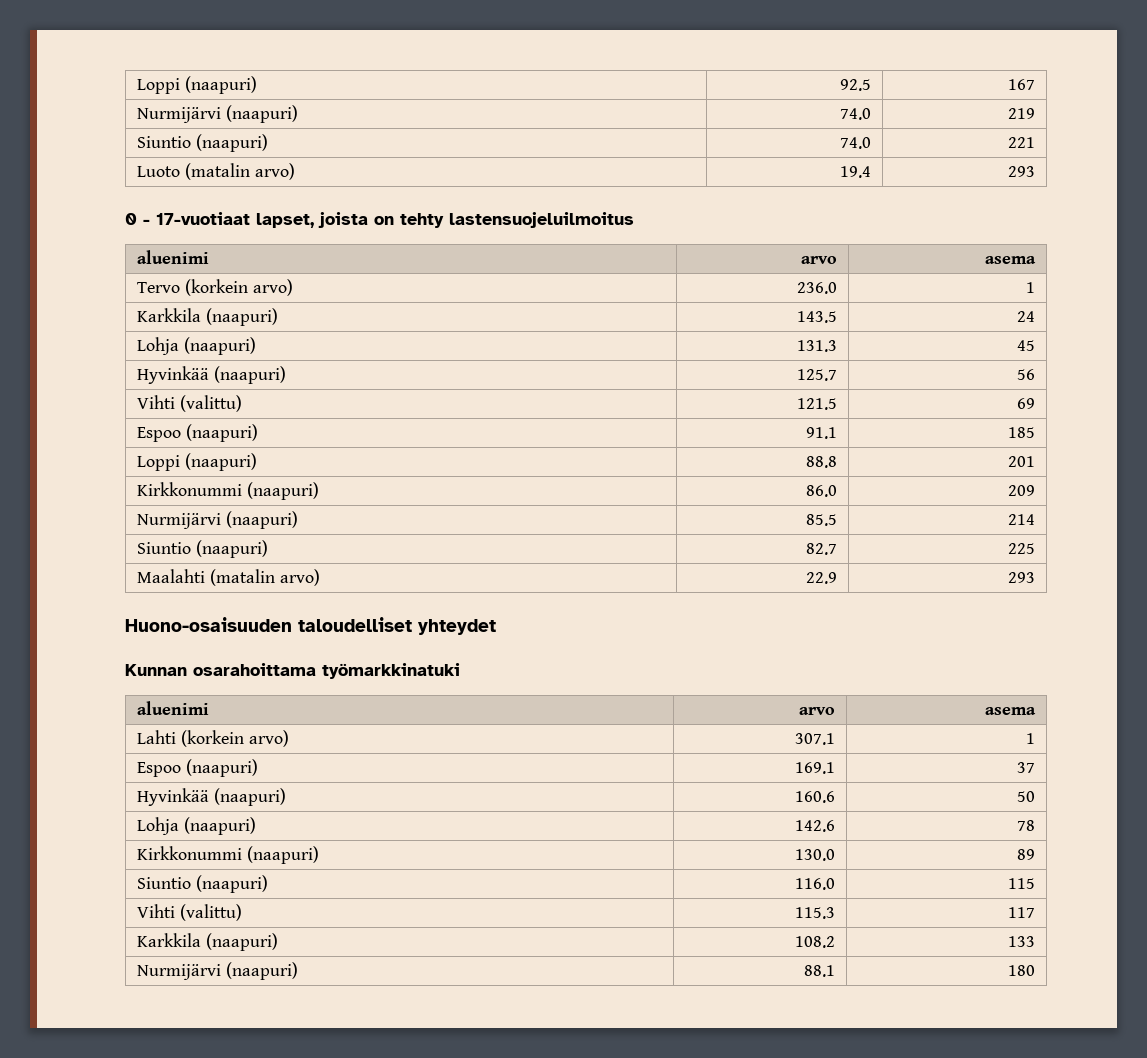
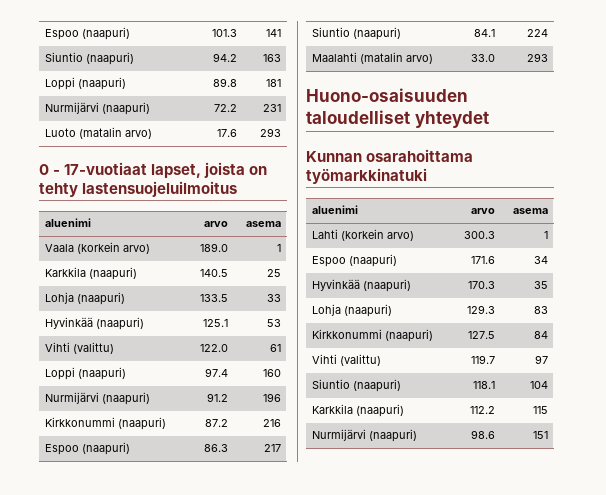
[137,76,258,94] [839,79,871,91] [1007,79,1035,90] [137,105,299,123] [839,108,871,120] [1007,108,1035,119] [137,134,269,152] [839,137,871,149] [1007,137,1035,148] Loppi (naapuri) | 92.5 | 167 // Nurmijärvi (naapuri) | 74.0 | 219 // Siuntio (naapuri) | 74.0 | 221 -> [45,27,131,40] [211,29,237,37] [265,29,281,37] [45,52,135,65] [212,53,237,62] [262,54,281,62] [45,77,127,90] [212,78,237,87] [265,79,281,87] [45,102,151,115] [213,104,237,112] [262,104,281,112] Espoo (naapuri) | 101.3 | 141 // Siuntio (naapuri) | 94.2 | 163 // Loppi (naapuri) | 89.8 | 181 // Nurmijärvi (naapuri) | 72.2 | 231
[839,166,871,178] 19.4 -> [216,129,237,137] 17.6
[137,279,293,296] [796,282,837,294] Tervo (korkein arvo) | 236.0 -> [45,242,151,254] [199,243,228,252] Vaala (korkein arvo) | 189.0
[796,311,837,323] [1016,311,1035,322] [137,337,257,355] [796,340,837,352] [1016,340,1035,351] [137,366,287,384] [796,369,837,381] [1016,369,1035,380] [137,395,243,412] [796,398,837,410] [1016,398,1035,409] [137,424,259,442] [805,427,837,439] [1007,427,1035,438] [137,453,258,471] [805,456,837,468] [1007,456,1035,467] [137,482,320,500] [805,485,837,497] [1007,485,1035,496] [137,511,299,529] [805,514,837,526] [1007,514,1035,525] [137,540,269,558] [805,543,837,555] [1007,543,1035,554] 143.5 | 24 // Lohja (naapuri) | 131.3 | 45 // Hyvinkää (naapuri) | 125.7 | 56 // Vihti (valittu) | 121.5 | 69 // Espoo (naapuri) | 91.1 | 185 // Loppi (naapuri) | 88.8 | 201 // Kirkkonummi (naapuri) | 86.0 | 209 // Nurmijärvi (naapuri) | 85.5 | 214 // Siuntio (naapuri) | 82.7 | 225 -> [199,269,228,277] [266,269,281,277] [45,292,126,305] [199,294,228,302] [266,294,281,302] [45,317,145,330] [202,319,228,327] [266,319,281,327] [45,342,115,354] [199,344,228,352] [269,344,281,352] [45,367,127,380] [204,368,228,377] [262,369,281,377] [45,392,151,405] [206,393,228,402] [262,393,281,402] [45,417,167,430] [204,419,228,427] [262,419,281,427] [45,442,131,455] [203,444,228,452] [263,444,281,452] [312,27,402,40] [473,29,495,37] [526,29,548,37] 140.5 | 25 // Lohja (naapuri) | 133.5 | 33 // Hyvinkää (naapuri) | 125.1 | 53 // Vihti (valittu) | 122.0 | 61 // Loppi (naapuri) | 97.4 | 160 // Nurmijärvi (naapuri) | 91.2 | 196 // Kirkkonummi (naapuri) | 87.2 | 216 // Espoo (naapuri) | 86.3 | 217 // Siuntio (naapuri) | 84.1 | 224
[805,572,837,584] 22.9 -> [470,54,495,62] 33.0
[794,733,835,745] 307.1 -> [463,231,495,239] 300.3
[794,762,835,774] [1016,762,1035,773] [137,788,287,806] [794,791,835,803] [1016,791,1035,802] [137,817,257,835] [794,820,835,832] [1016,820,1035,831] [137,846,320,864] [794,849,835,861] [1016,849,1035,860] [137,875,269,893] [794,878,835,890] [1007,878,1035,889] [137,904,243,921] [794,907,835,919] [1007,907,1035,918] [137,933,279,951] [794,936,835,948] [1007,936,1035,947] [137,962,299,980] [803,965,835,977] [1007,965,1035,976] 169.1 | 37 // Hyvinkää (naapuri) | 160.6 | 50 // Lohja (naapuri) | 142.6 | 78 // Kirkkonummi (naapuri) | 130.0 | 89 // Siuntio (naapuri) | 116.0 | 115 // Vihti (valittu) | 115.3 | 117 // Karkkila (naapuri) | 108.2 | 133 // Nurmijärvi (naapuri) | 88.1 | 180 -> [470,256,495,264] [533,256,548,264] [312,279,412,292] [467,281,495,289] [533,281,548,289] [312,304,393,317] [466,305,495,314] [533,306,548,314] [312,329,434,342] [467,331,495,339] [533,331,548,339] [312,354,382,366] [470,355,495,364] [534,355,548,364] [312,379,402,392] [472,381,495,389] [529,381,548,389] [312,404,405,417] [469,406,495,414] [532,406,548,414] [312,429,418,442] [470,430,495,439] [532,431,548,439] 171.6 | 34 // Hyvinkää (naapuri) | 170.3 | 35 // Lohja (naapuri) | 129.3 | 83 // Kirkkonummi (naapuri) | 127.5 | 84 // Vihti (valittu) | 119.7 | 97 // Siuntio (naapuri) | 118.1 | 104 // Karkkila (naapuri) | 112.2 | 115 // Nurmijärvi (naapuri) | 98.6 | 151

